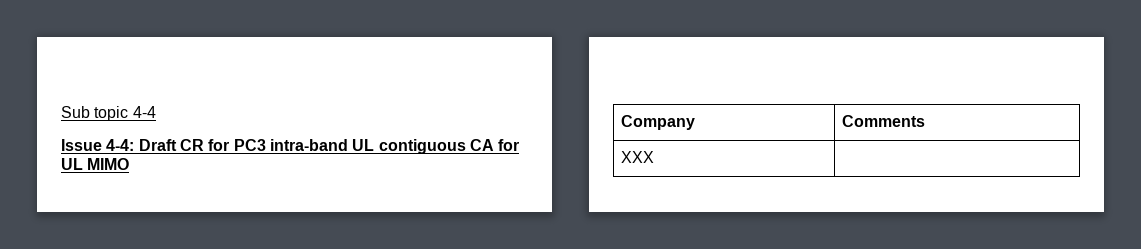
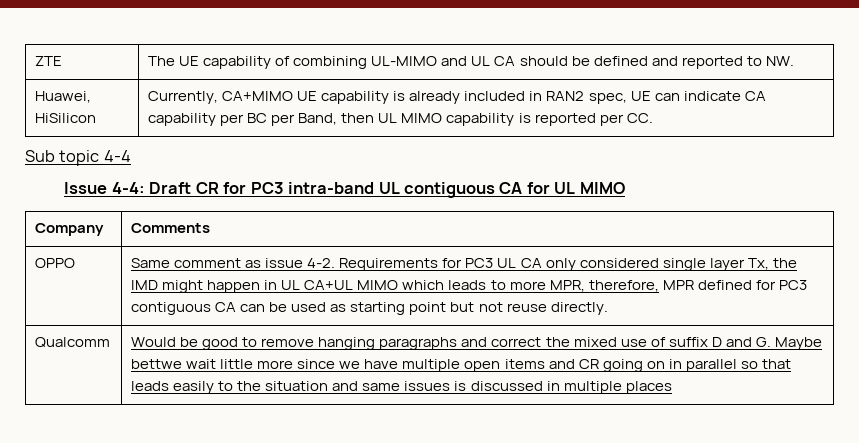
(61, 112) none -> [35,56,63,66] [148,56,794,69] [35,91,92,103] [35,113,97,123] [148,91,766,104] [148,113,653,126] ZTE | The UE capability of combining UL-MIMO and UL CA should be defined and reported to NW. // Huawei, HiSilicon | Currently, CA+MIMO UE capability is already included in RAN2 spec, UE can indicate CA capability per BC per Band, then UL MIMO capability is reported per CC. //
[620,151,654,163] XXX | -> [35,258,76,268] [131,258,797,271] [131,280,807,293] [131,302,608,315] [35,337,111,348] [131,337,822,350] [131,359,791,372] [131,381,672,394] OPPO | Same comment as issue 4-2. Requirements for PC3 UL CA only considered single layer Tx, the IMD might happen in UL CA+UL MIMO which leads to more MPR, therefore, MPR defined for PC3 contiguous CA can be used as starting point but not reuse directly. // Qualcomm | Would be good to remove hanging paragraphs and correct the mixed use of suffix D and G. Maybe bettwe wait little more since we have multiple open items and CR going on in parallel so that leads easily to the situation and same issues is discussed in multiple places

